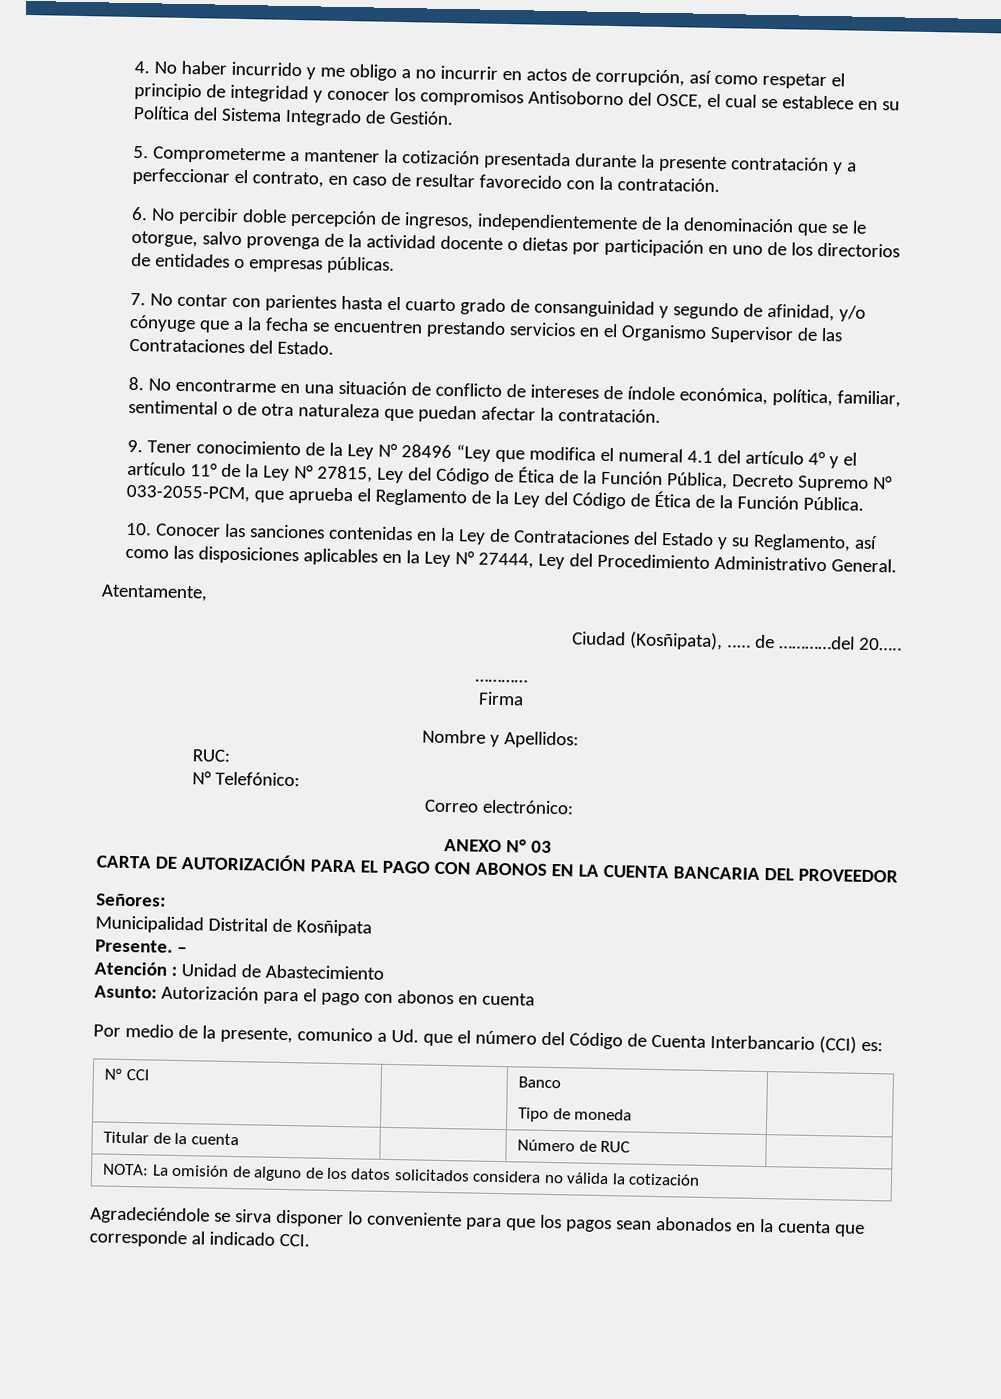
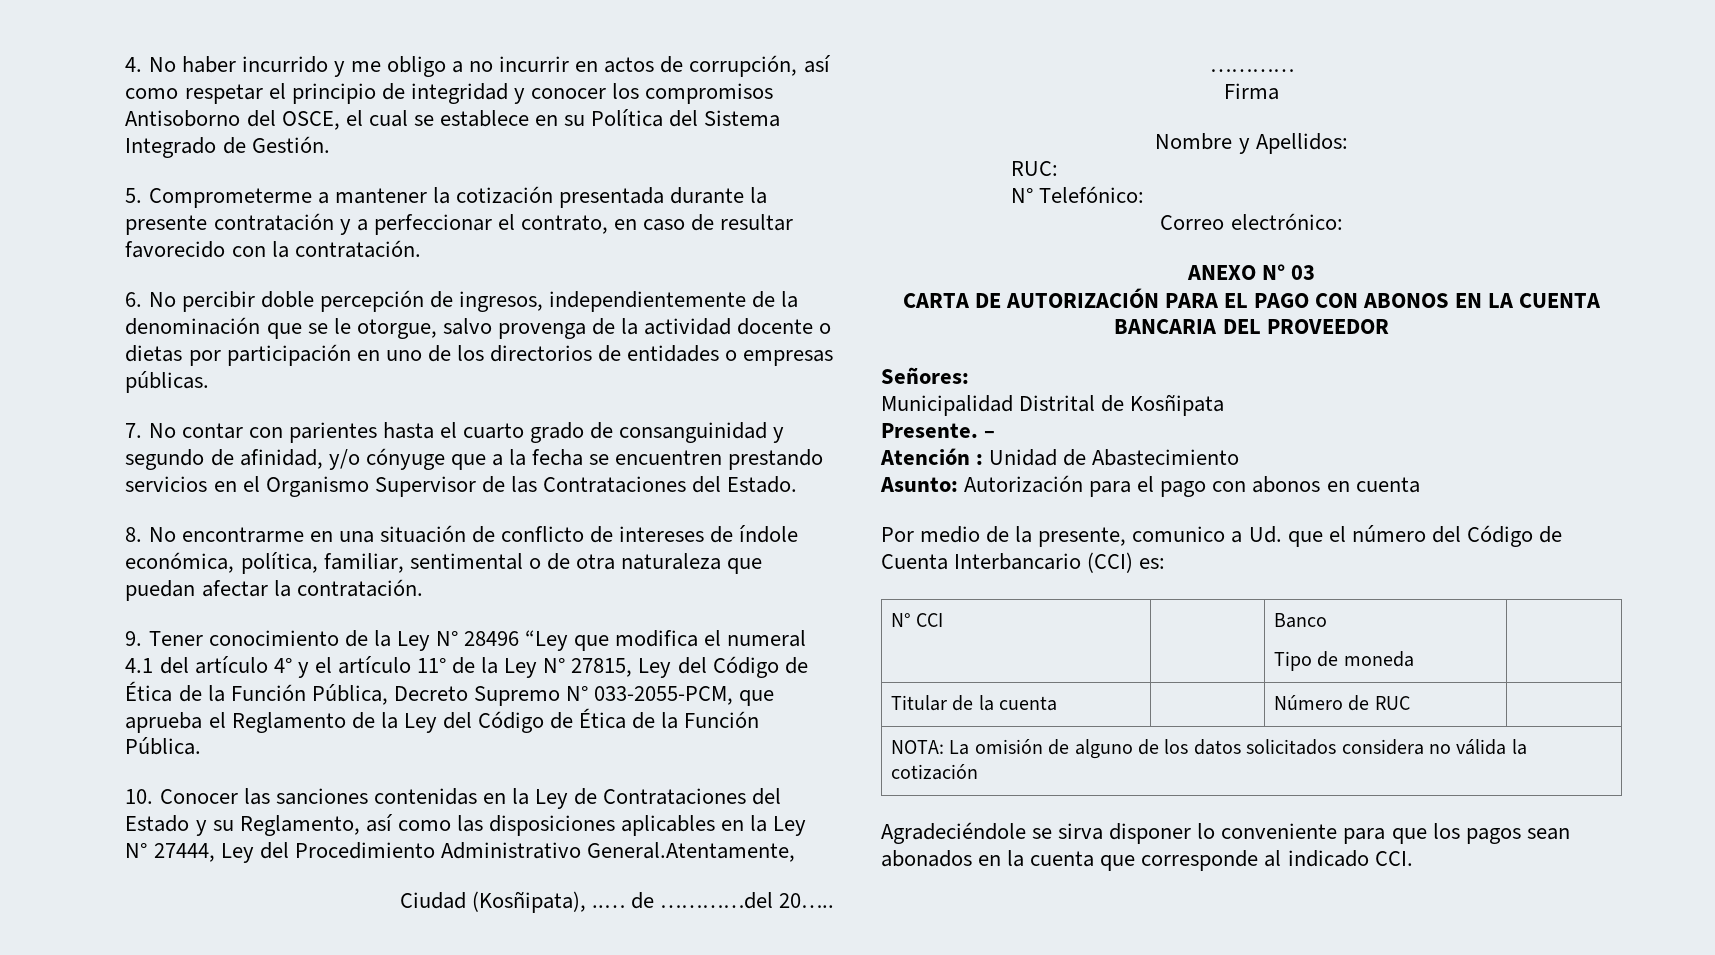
[831,558,898,573] [101,584,208,602] General. // Atentamente, -> [586,842,795,862] General.Atentamente,

